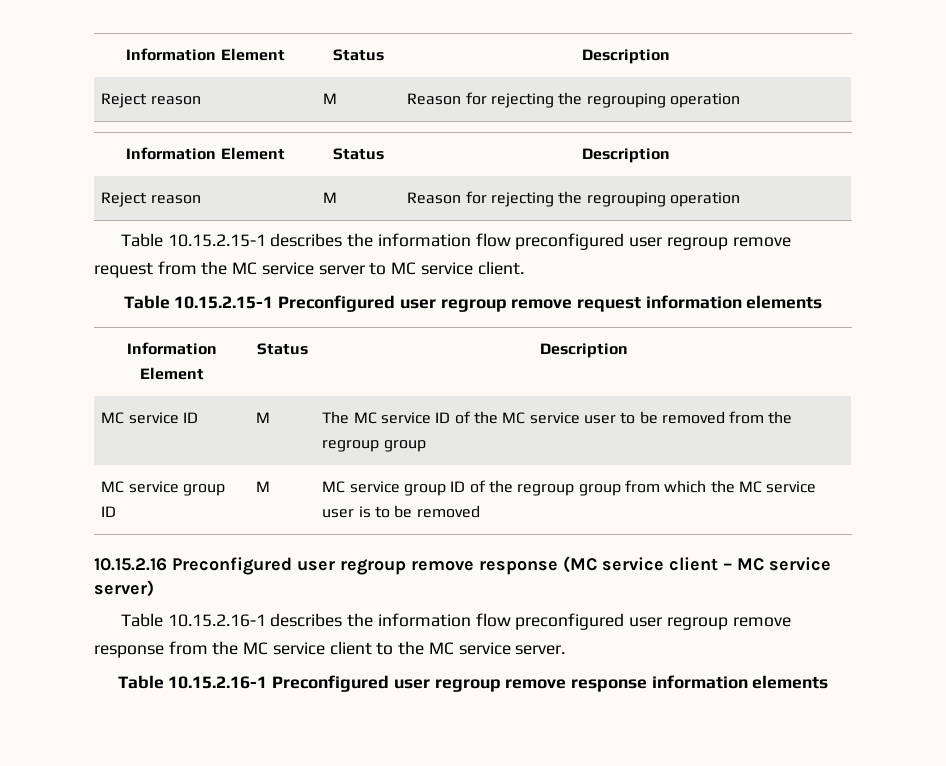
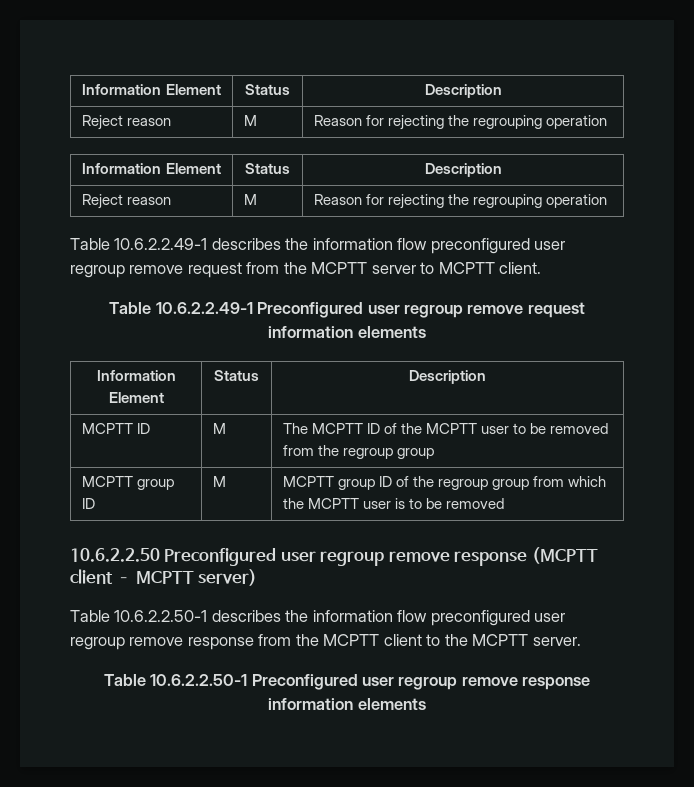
[167,234,266,247] 10.15.2.15-1 -> [114,238,208,250] 10.6.2.2.49-1
[232,262,473,275] MC service server to MC service -> [311,262,495,274] MCPTT server to MCPTT
[174,296,274,309] 10.15.2.15-1 -> [155,302,253,314] 10.6.2.2.49-1
[101,412,179,424] MC service -> [81,423,133,434] MCPTT
[353,411,580,424] MC service ID of the MC service -> [311,423,477,434] MCPTT ID of the MCPTT
[101,481,179,493] MC service -> [81,476,133,487] MCPTT
[322,481,400,493] MC service -> [282,476,334,487] MCPTT
[738,481,817,493] MC service -> [307,498,359,509] MCPTT
[94,556,831,575] 10.15.2.16 Preconfigured user regroup remove response (MC service client – MC service -> [70,547,598,566] [70,569,194,584] 10.6.2.2.50 Preconfigured user regroup remove response (MCPTT client – MCPTT
[167,614,266,627] 10.15.2.16-1 -> [114,610,208,622] 10.6.2.2.50-1
[243,642,325,655] MC service -> [323,634,380,646] MCPTT
[428,642,511,655] MC service -> [472,634,529,646] MCPTT
[168,676,268,689] 10.15.2.16-1 -> [150,674,248,686] 10.6.2.2.50-1

